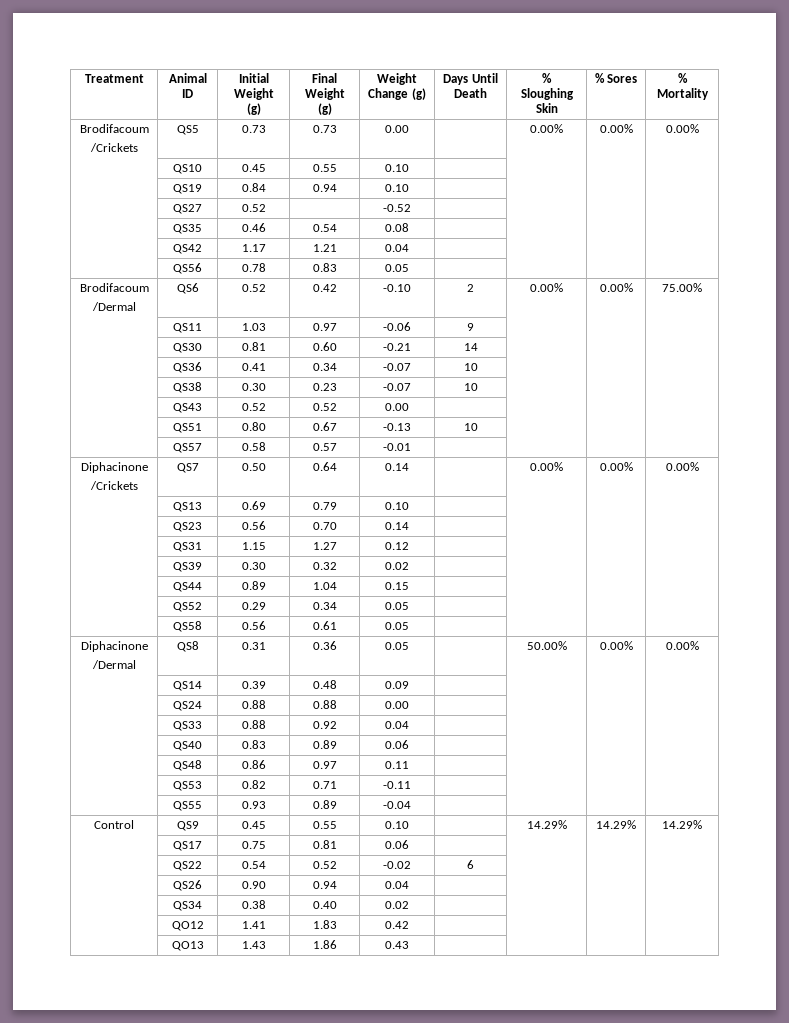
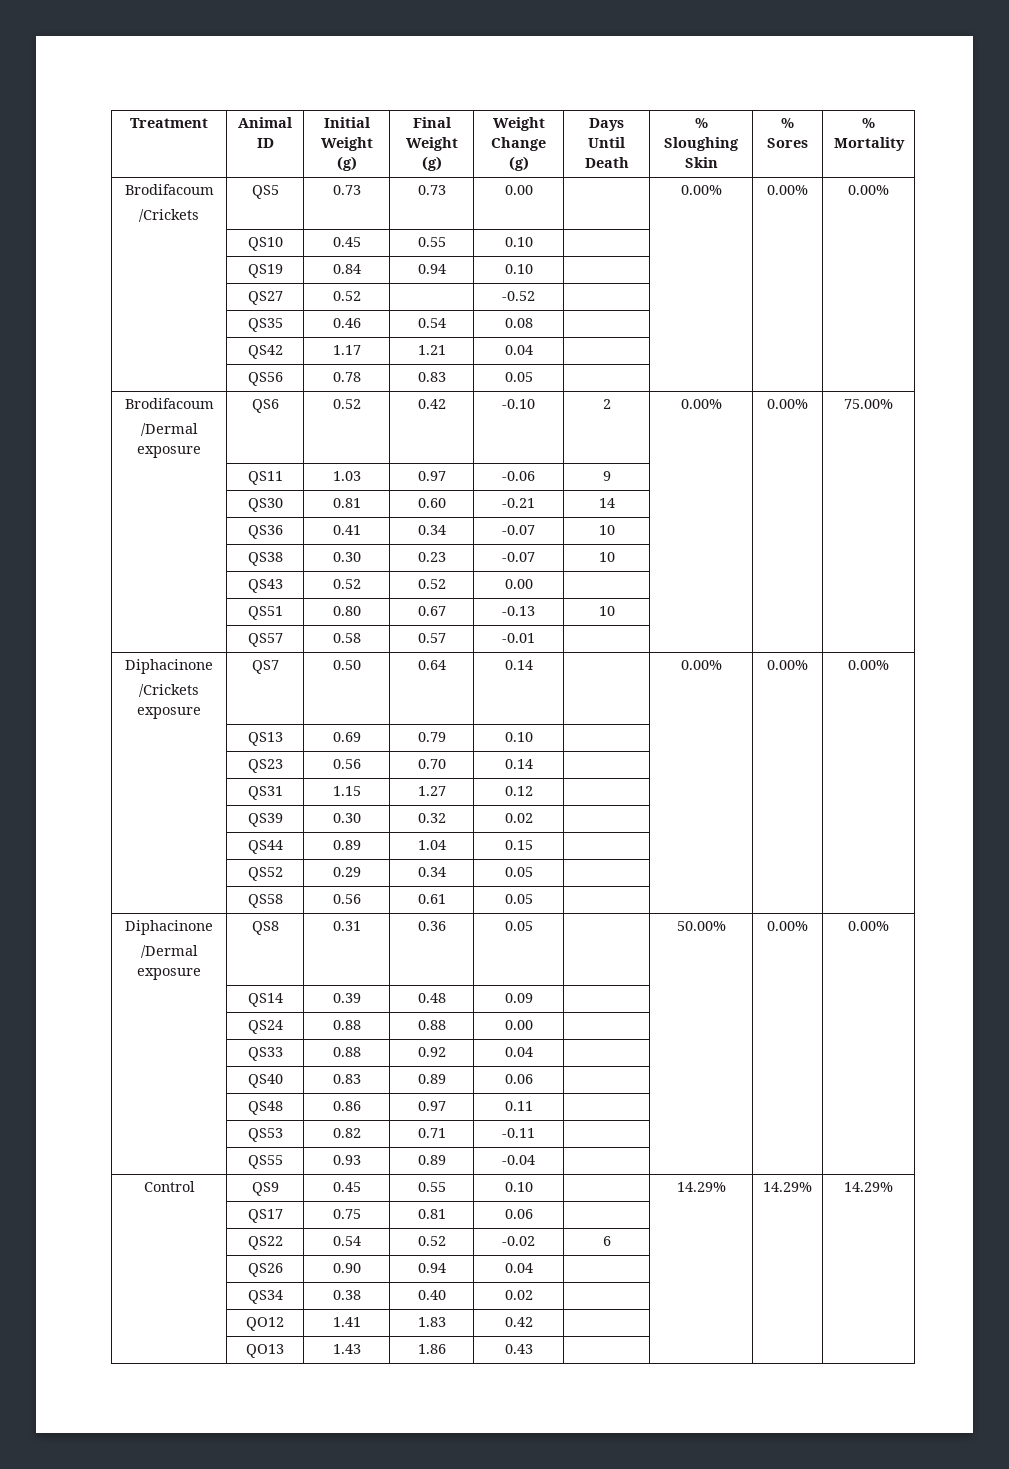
(136, 306) none -> [137,446,201,458] exposure
(138, 485) none -> [137,707,201,719] exposure
(136, 664) none -> [137,968,201,980] exposure

